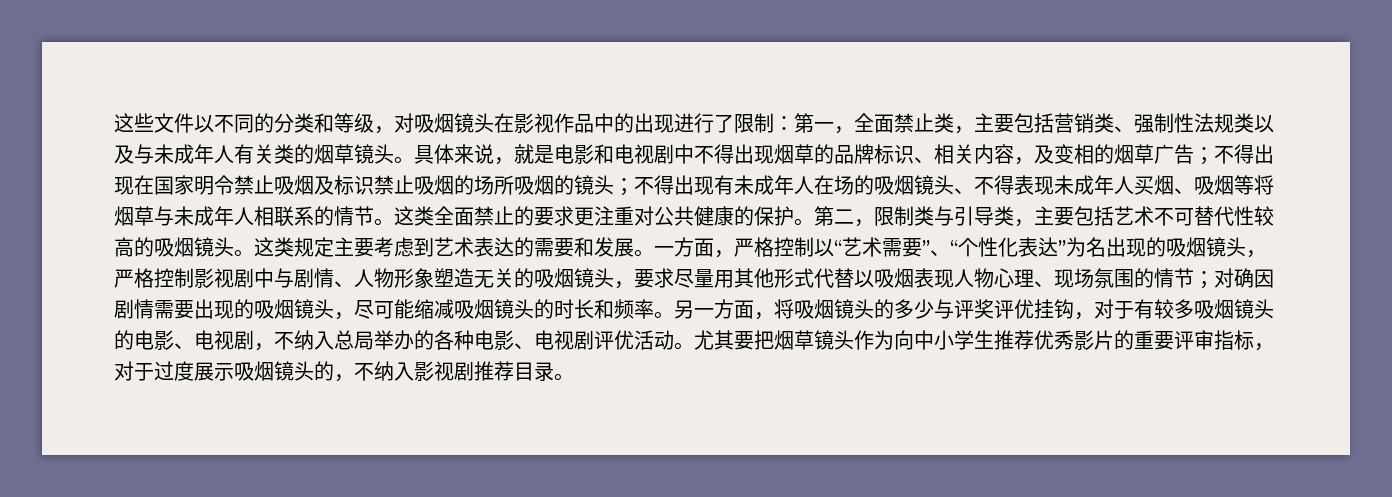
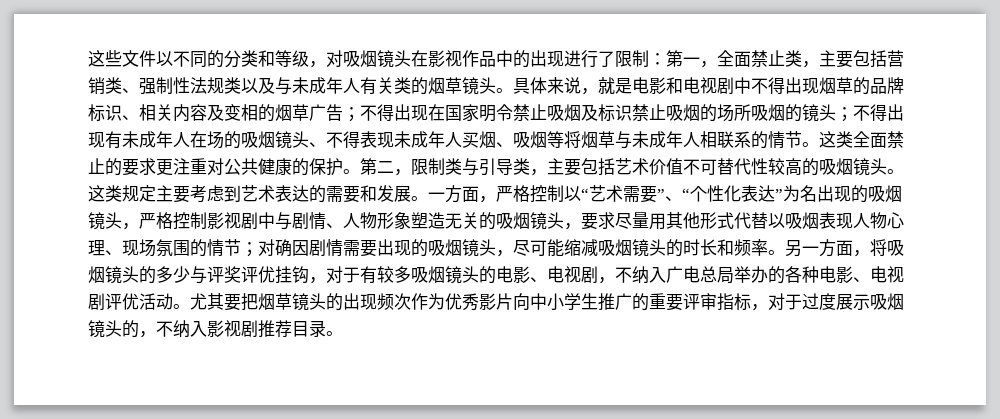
[1014,157,1034,165] ， -> (207, 112) none
(1154, 216) none -> [649,158,683,175] 价值
(334, 340) none -> [666,266,700,283] 广电
[854,330,894,350] 作为 -> [326,293,513,311] 的出现频次作为优秀影片
[1014,330,1114,350] 荐优秀影片 -> [615,293,632,310] 广

